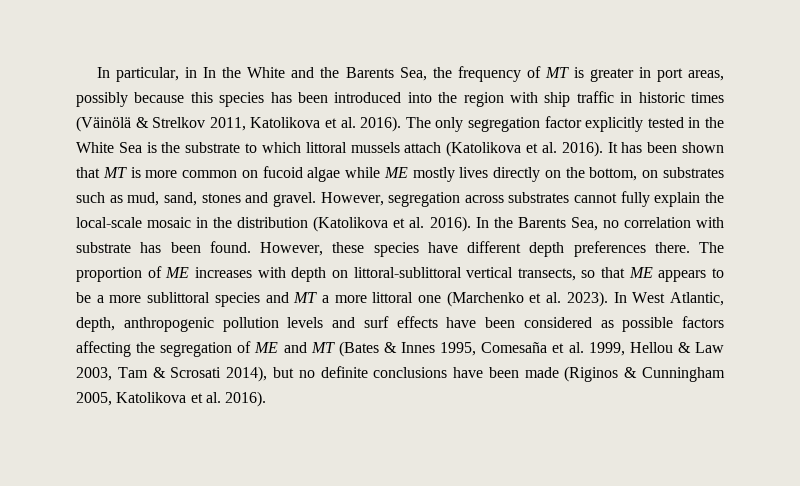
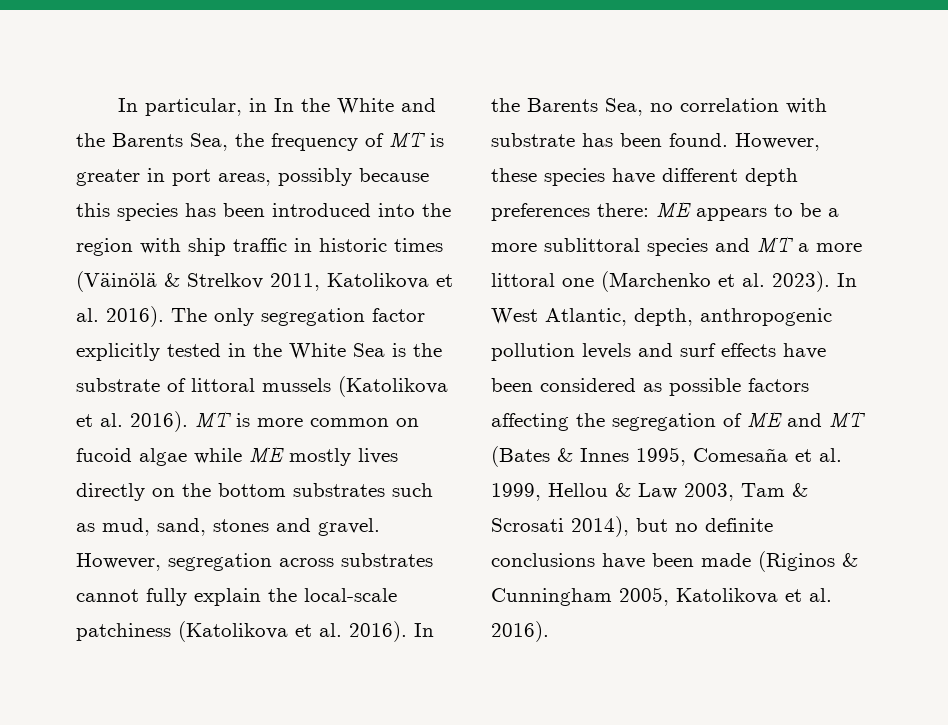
[245,142,301,153] to which -> [167,378,186,392] of
[404,141,724,157] [76,167,100,178] attach (Katolikova et al. 2016). It has been shown that -> [338,376,448,397] [76,411,188,432] (Katolikova et al. 2016).
[589,167,659,181] bottom, on -> [218,483,286,497] bottom
[147,217,309,228] mosaic in the distribution -> [76,623,171,641] patchiness
[654,242,724,253] [76,266,626,282] there. The proportion of ME increases with depth on littoral-sublittoral vertical transects, so that -> [597,203,649,217] there:

